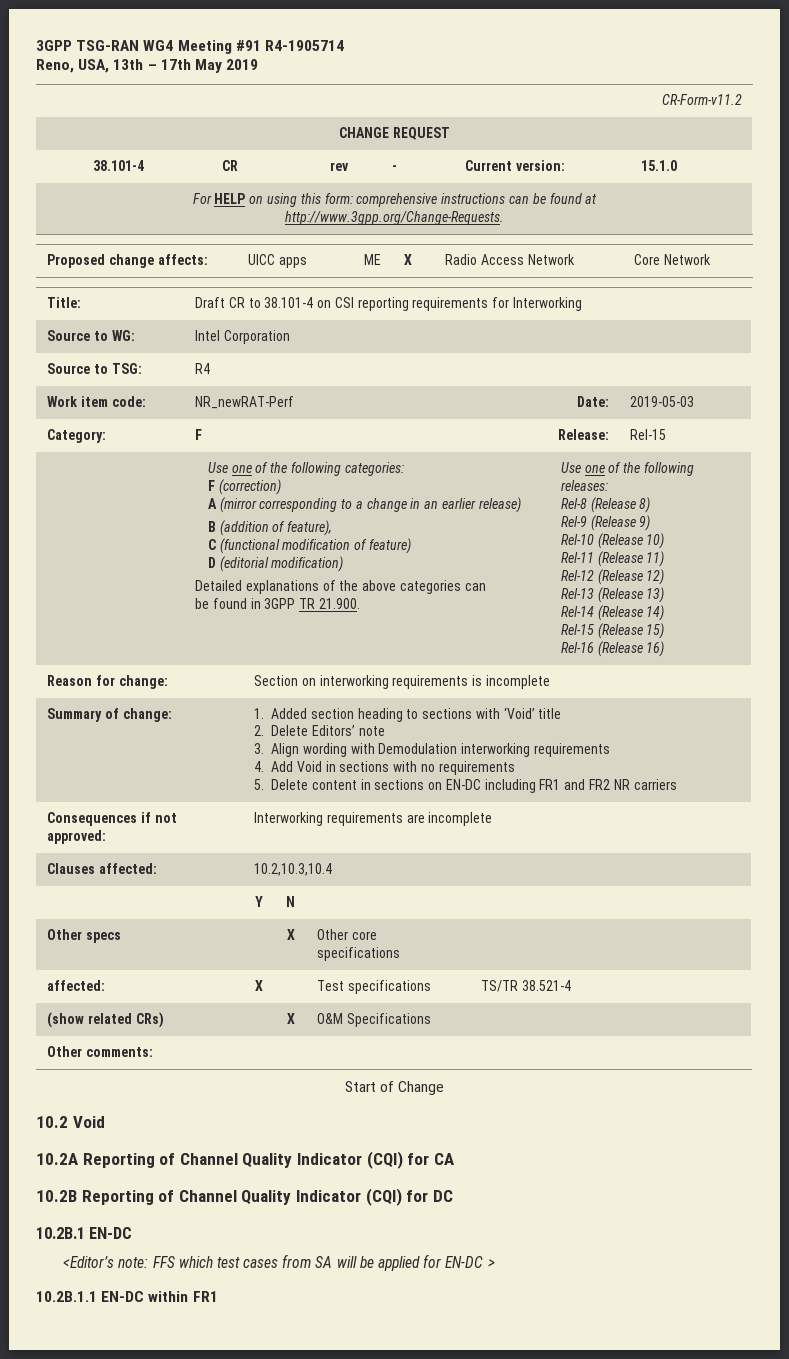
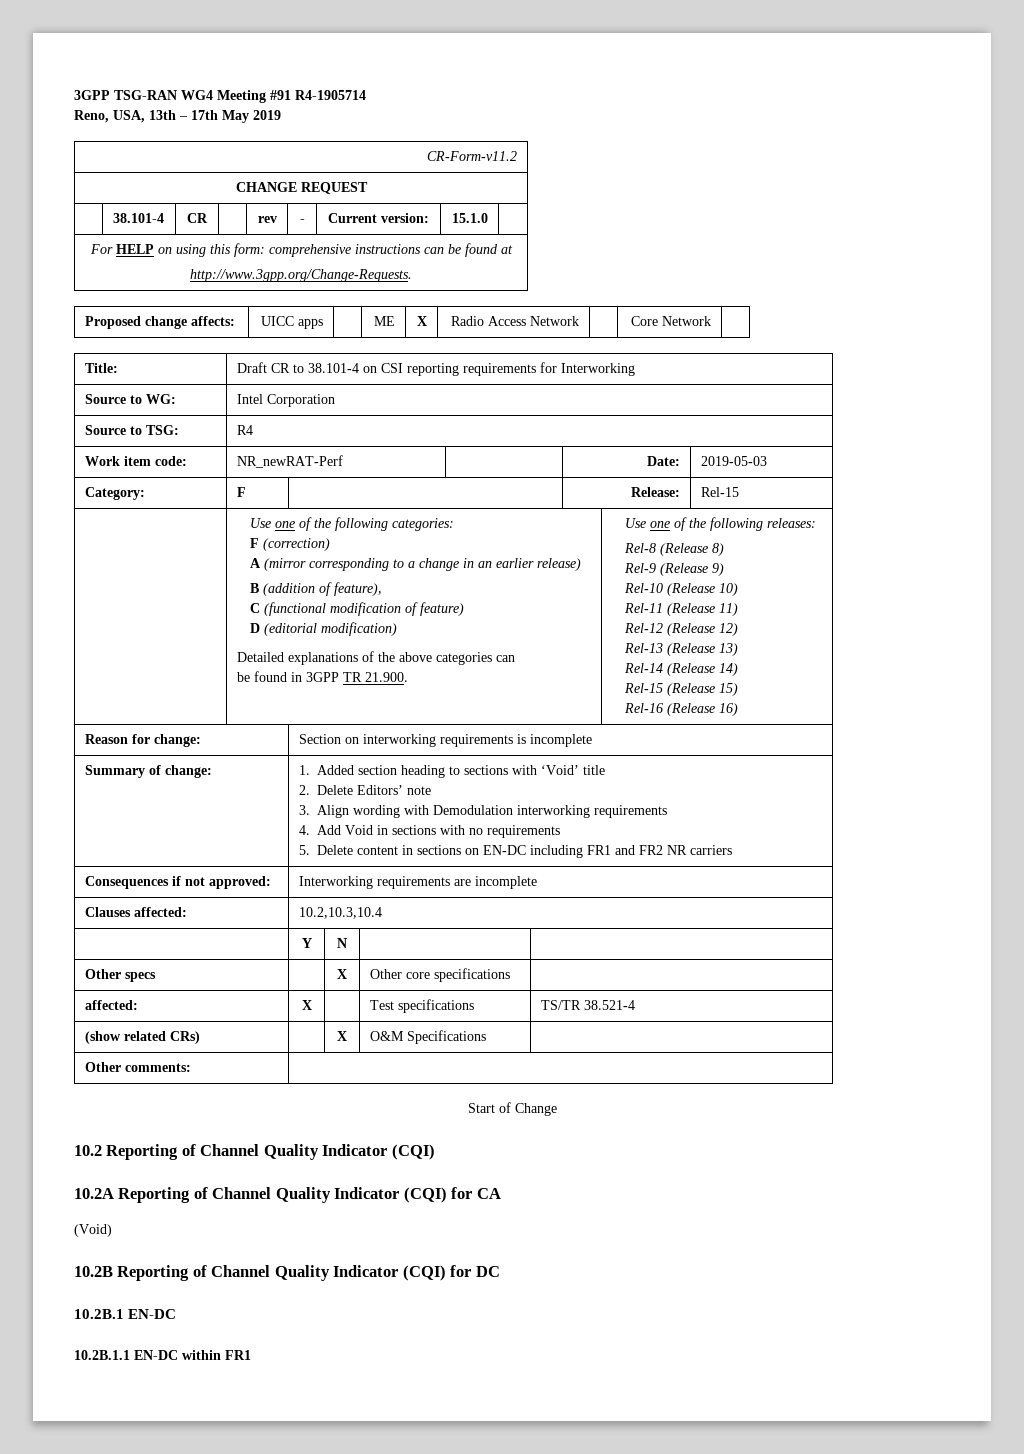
[72,1116,105,1128] Void -> [106,1144,435,1160] Reporting of Channel Quality Indicator (CQI)
(454, 1159) none -> [74,1224,112,1237] // (Void)
[63,1254,495,1271] // <Editor’s note: FFS which test cases from SA will be applied for EN-DC > -> (177, 1314) none

